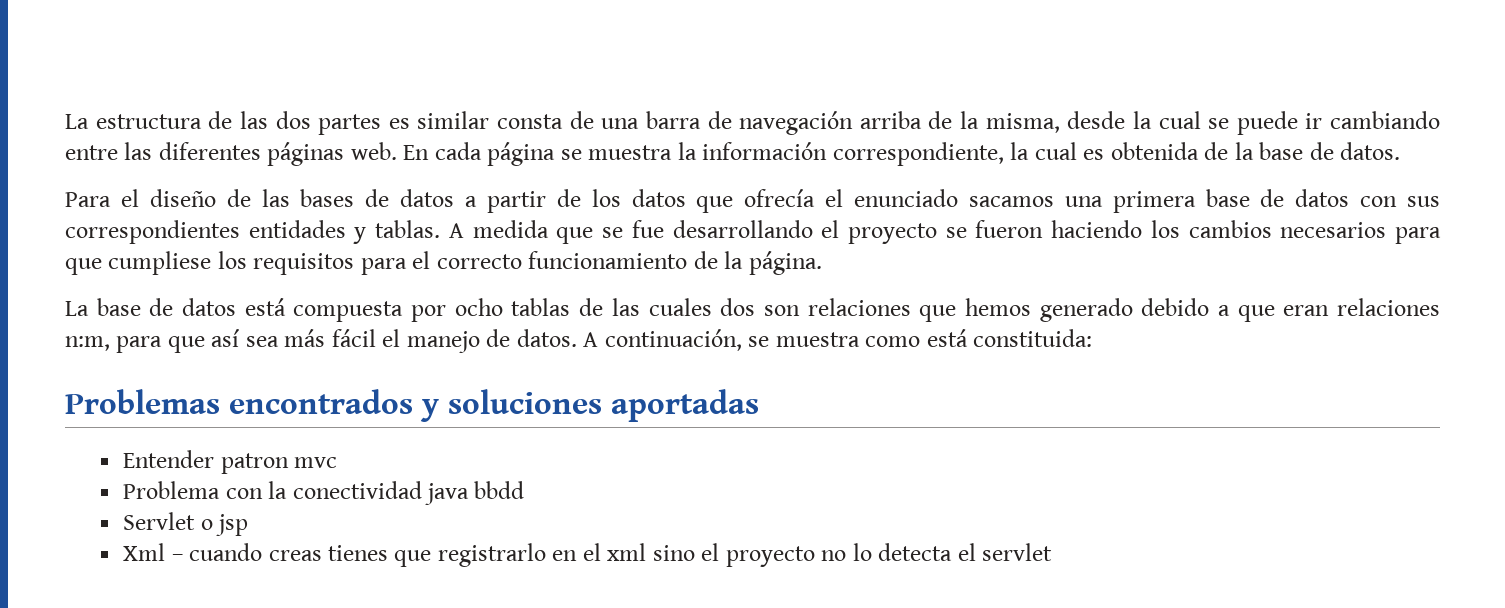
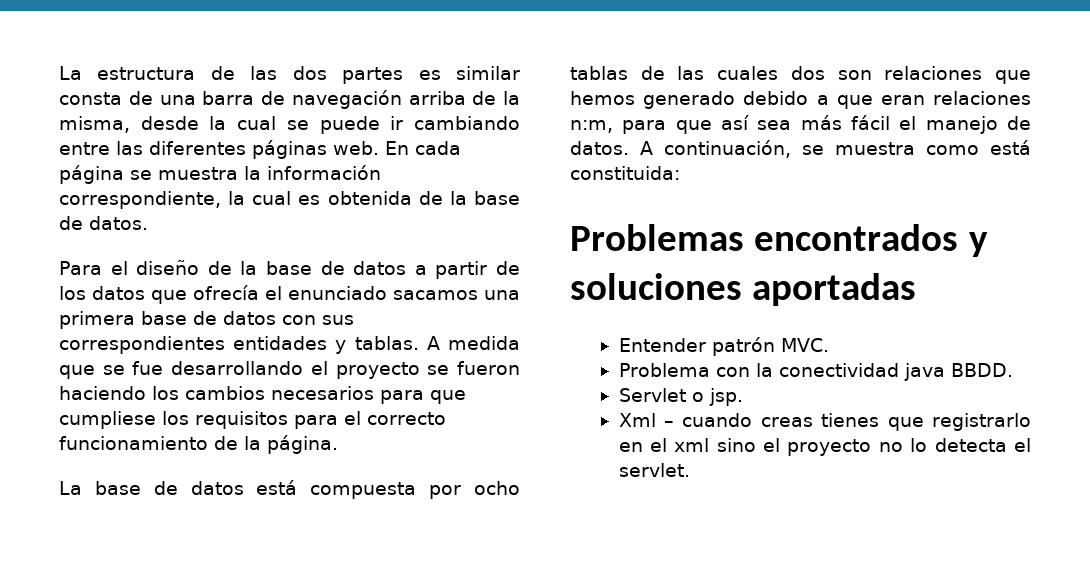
[261,189,355,207] las bases -> [240,261,312,275] la base
[220,453,338,474] patron mvc -> [711,337,829,356] patrón MVC.
[474,481,525,499] bbdd -> [950,363,1013,377] BBDD.
[216,514,249,536] jsp -> [708,388,743,406] jsp.
[982,543,1053,561] servlet -> [618,463,690,477] servlet.

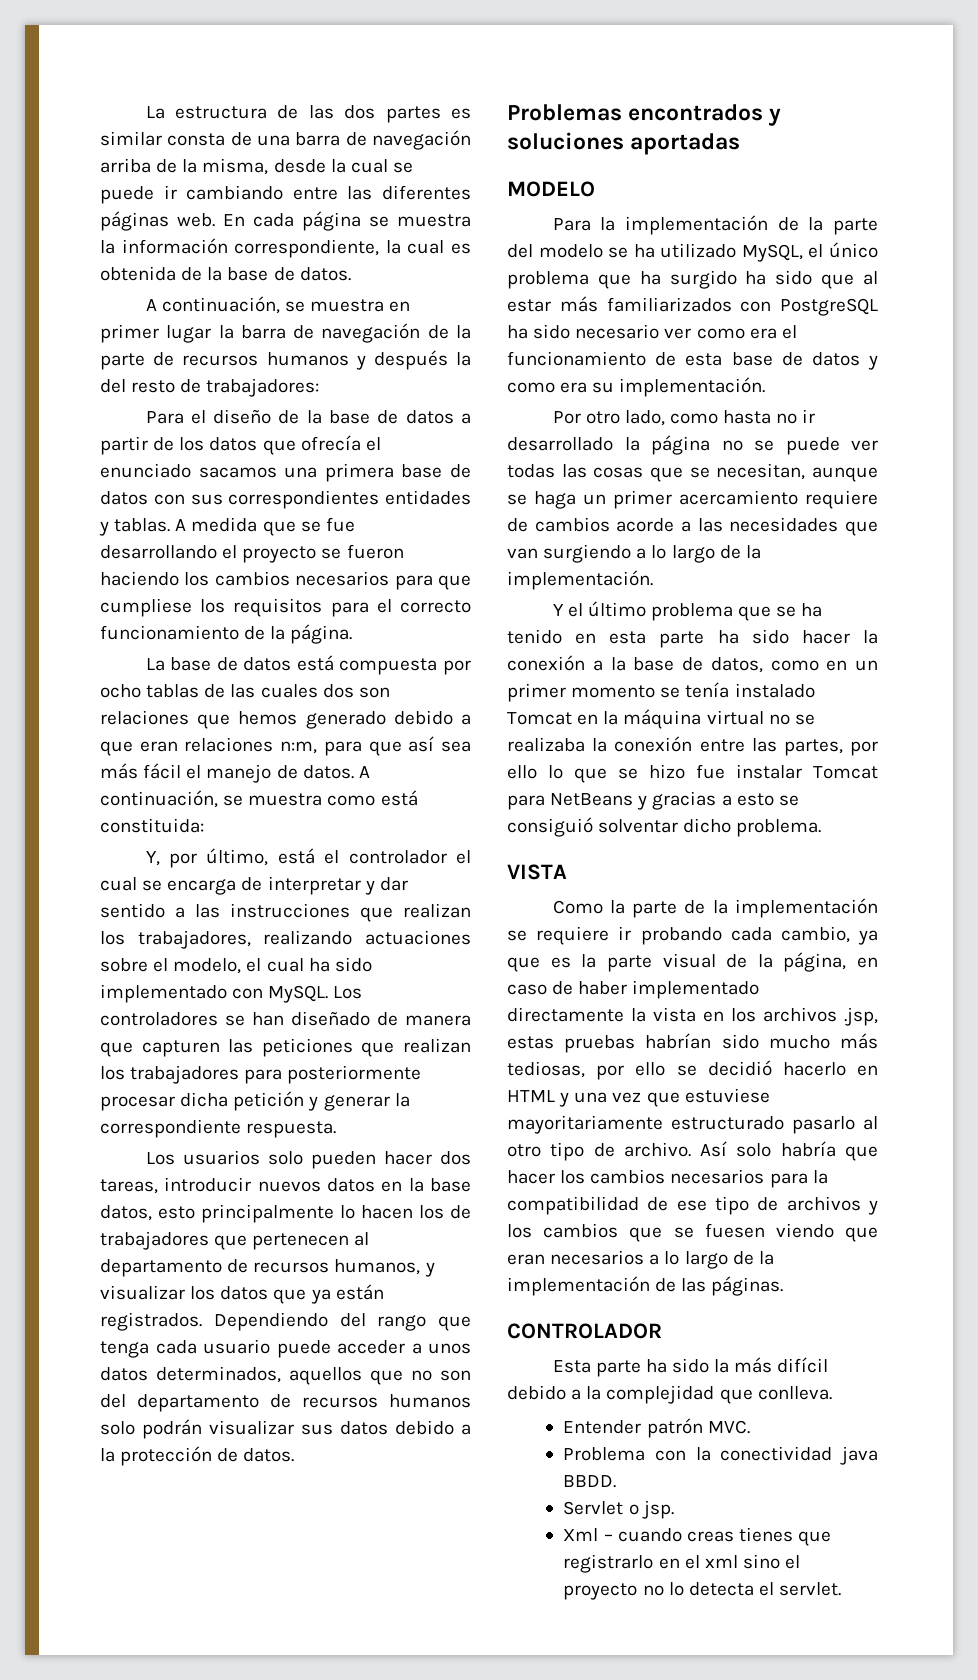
(148, 223) none -> [145,296,411,314] [100,323,471,343] [100,350,472,370] [100,378,320,397] // A continuación, se muestra en primer lugar la barra de navegación de la parte de recursos humanos y después la del resto de trabajadores:
(680, 173) none -> [145,848,471,868] [100,876,408,895] [100,903,471,922] [100,930,472,949] [100,957,372,974] [100,984,363,1003] [100,1011,471,1026] [100,1038,472,1057] [100,1065,422,1084] [100,1091,410,1111] [100,1119,337,1138] [145,1150,472,1169] [100,1177,471,1194] [100,1204,471,1223] [100,1231,370,1250] [100,1259,435,1277] [100,1284,384,1304] [100,1312,471,1331] [100,1339,471,1358] [100,1366,471,1385] [100,1394,471,1412] [100,1419,471,1439] [100,1446,295,1466] // Y, por último, está el controlador el cual se encarga de interpretar y dar sentido a las instrucciones que realizan los trabajadores, realizando actuaciones sobre el modelo, el cual ha sido implementado con MySQL. Los controladores se han diseñado de manera que capturen las peticiones que realizan los trabajadores para posteriormente procesar dicha petición y generar la correspondiente respuesta. // Los usuarios solo pueden hacer dos tareas, introducir nuevos datos en la base datos, esto principalmente lo hacen los de trabajadores que pertenecen al departamento de recursos humanos, y visualizar los datos que ya están registrados. Dependiendo del rango que tenga cada usuario puede acceder a unos datos determinados, aquellos que no son del departamento de recursos humanos solo podrán visualizar sus datos debido a la protección de datos.
(917, 289) none -> [507,181,595,197] [552,215,878,235] [507,242,878,262] [507,270,878,289] [507,296,878,316] [507,324,797,339] [507,351,878,370] [507,377,766,397] [552,409,816,426] [507,435,878,455] [507,463,878,482] [507,490,878,509] [507,517,878,536] [507,544,761,563] [507,570,653,590] [552,601,823,621] [507,629,878,648] [507,655,878,673] [507,682,815,702] [507,709,815,729] [507,736,878,756] [507,764,878,783] [507,791,799,810] [507,817,822,837] [507,864,567,880] [552,898,878,918] [507,926,878,945] [507,952,878,972] [507,980,760,999] [507,1007,878,1026] [507,1033,878,1053] [507,1060,878,1080] [507,1088,770,1107] [507,1115,878,1134] [507,1141,878,1161] [507,1169,828,1188] [507,1196,878,1215] [507,1223,878,1242] [507,1250,774,1269] [507,1276,784,1296] [507,1323,662,1339] [552,1357,829,1377] [507,1385,832,1404] // MODELO // Para la implementación de la parte del modelo se ha utilizado MySQL, el único problema que ha surgido ha sido que al estar más familiarizados con PostgreSQL ha sido necesario ver como era el funcionamiento de esta base de datos y como era su implementación. // Por otro lado, como hasta no ir desarrollado la página no se puede ver todas las cosas que se necesitan, aunque se haga un primer acercamiento requiere de cambios acorde a las necesidades que van surgiendo a lo largo de la implementación. // Y el último problema que se ha tenido en esta parte ha sido hacer la conexión a la base de datos, como en un primer momento se tenía instalado Tomcat en la máquina virtual no se realizaba la conexión entre las partes, por ello lo que se hizo fue instalar Tomcat para NetBeans y gracias a esto se consiguió solventar dicho problema. // VISTA // Como la parte de la implementación se requiere ir probando cada cambio, ya que es la parte visual de la página, en caso de haber implementado directamente la vista en los archivos .jsp, estas pruebas habrían sido mucho más tediosas, por ello se decidió hacerlo en HTML y una vez que estuviese mayoritariamente estructurado pasarlo al otro tipo de archivo. Así solo habría que hacer los cambios necesarios para la compatibilidad de ese tipo de archivos y los cambios que se fuesen viendo que eran necesarios a lo largo de la implementación de las páginas. // CONTROLADOR // Esta parte ha sido la más difícil debido a la complejidad que conlleva.

